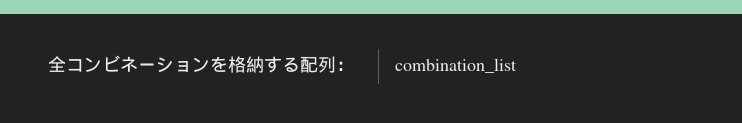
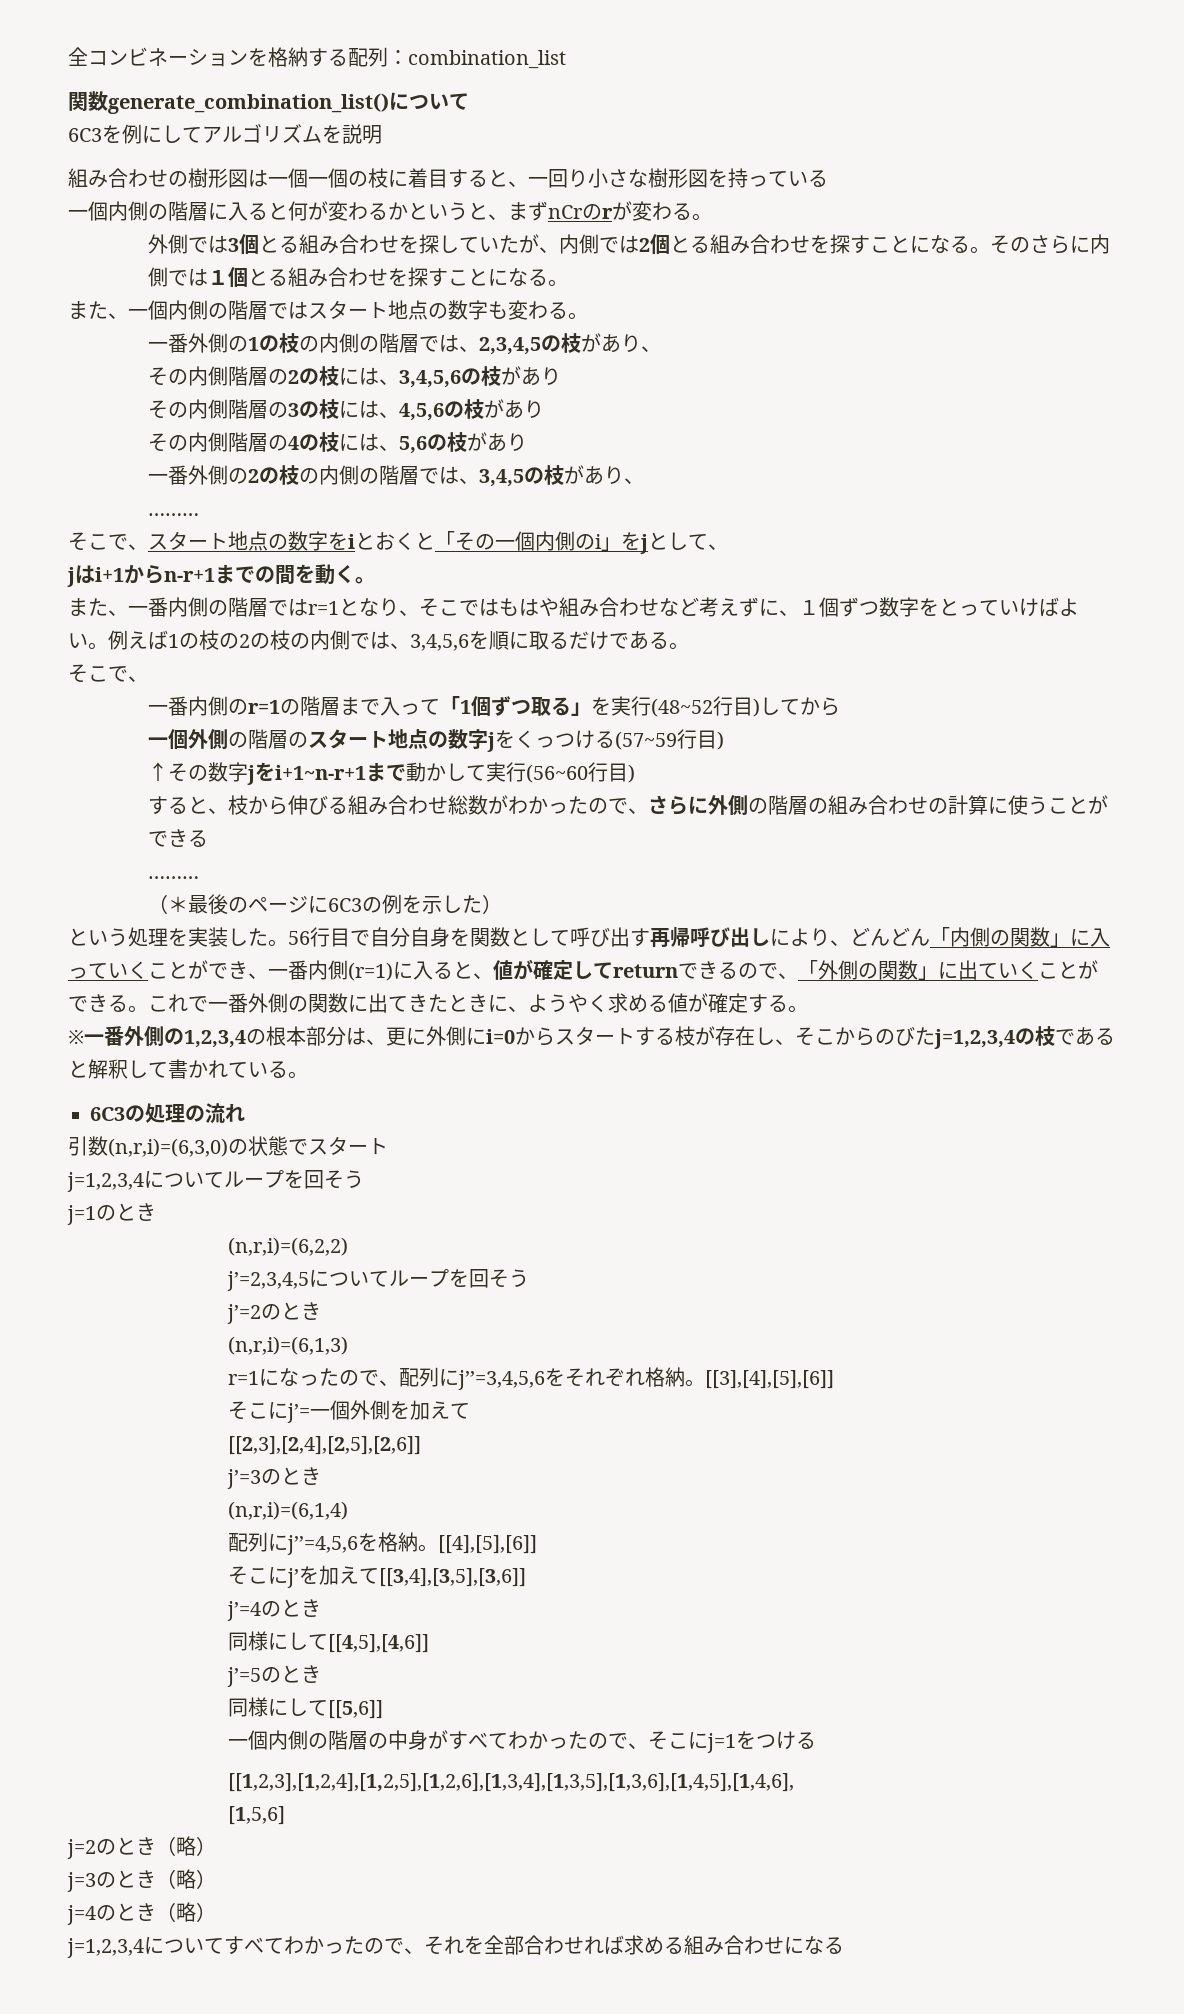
(517, 65) none -> [68,91,469,114] [68,124,382,144] [68,168,828,188] [68,201,712,221] [147,234,1110,255] [147,267,568,288] [68,300,588,320] [147,333,661,355] [147,366,561,388] [147,399,544,421] [147,432,527,454] [147,465,644,487] [147,513,199,516] [68,531,728,554] [67,564,375,587] [68,597,1079,617] [68,630,689,651] [68,664,148,683] [147,696,840,717] [147,729,724,752] [147,762,635,785] [147,795,1108,815] [147,829,208,847] [147,876,199,879] [147,894,502,914] [68,927,1110,947] [68,959,1098,981] [68,993,808,1013] [68,1026,1115,1049] [68,1059,308,1079] [90,1103,245,1124] [68,1136,388,1157] [67,1170,364,1192] [67,1203,156,1225] [227,1237,348,1256] [226,1269,529,1291] [226,1302,321,1324] [227,1336,348,1355] [227,1367,834,1390] [227,1400,470,1423] [227,1436,421,1455] [226,1467,321,1489] [227,1501,348,1520] [227,1532,537,1555] [227,1565,526,1588] [226,1599,321,1621] [227,1631,429,1653] [226,1665,321,1687] [227,1697,383,1719] [227,1730,816,1753] [227,1773,794,1792] [227,1806,285,1825] [67,1836,216,1859] [67,1869,216,1892] [67,1902,216,1925] [67,1935,844,1958] // 関数generate_combination_list()について // 6C3を例にしてアルゴリズムを説明 // 組み合わせの樹形図は一個一個の枝に着目すると、一回り小さな樹形図を持っている // 一個内側の階層に入ると何が変わるかというと、まずnCrのrが変わる。 // 外側では3個とる組み合わせを探していたが、内側では2個とる組み合わせを探すことになる。そのさらに内側では１個とる組み合わせを探すことになる。 // また、一個内側の階層ではスタート地点の数字も変わる。 // 一番外側の1の枝の内側の階層では、2,3,4,5の枝があり、 // その内側階層の2の枝には、3,4,5,6の枝があり // その内側階層の3の枝には、4,5,6の枝があり // その内側階層の4の枝には、5,6の枝があり // 一番外側の2の枝の内側の階層では、3,4,5の枝があり、 // ……… // そこで、スタート地点の数字をiとおくと「その一個内側のi」をjとして、 // jはi+1からn-r+1までの間を動く。 // また、一番内側の階層ではr=1となり、そこではもはや組み合わせなど考えずに、１個ずつ数字をとっていけばよい。例えば1の枝の2の枝の内側では、3,4,5,6を順に取るだけである。 // そこで、 // 一番内側のr=1の階層まで入って「1個ずつ取る」を実行(48~52行目)してから // 一個外側の階層のスタート地点の数字jをくっつける(57~59行目) // ↑その数字jをi+1~n-r+1まで動かして実行(56~60行目) // すると、枝から伸びる組み合わせ総数がわかったので、さらに外側の階層の組み合わせの計算に使うことができる // ……… // （＊最後のページに6C3の例を示した） // という処理を実装した。56行目で自分自身を関数として呼び出す再帰呼び出しにより、どんどん「内側の関数」に入っていくことができ、一番内側(r=1)に入ると、値が確定してreturnできるので、「外側の関数」に出ていくことができる。これで一番外側の関数に出てきたときに、ようやく求める値が確定する。 // ※一番外側の1,2,3,4の根本部分は、更に外側にi=0からスタートする枝が存在し、そこからのびたj=1,2,3,4の枝であると解釈して書かれている。 // 6C3の処理の流れ // 引数(n,r,i)=(6,3,0)の状態でスタート // j=1,2,3,4についてループを回そう // j=1のとき // (n,r,i)=(6,2,2) // j’=2,3,4,5についてループを回そう // j’=2のとき // (n,r,i)=(6,1,3) // r=1になったので、配列にj’’=3,4,5,6をそれぞれ格納。[[3],[4],[5],[6]] // そこにj’=一個外側を加えて // [[2,3],[2,4],[2,5],[2,6]] // j’=3のとき // (n,r,i)=(6,1,4) // 配列にj’’=4,5,6を格納。[[4],[5],[6]] // そこにj’を加えて[[3,4],[3,5],[3,6]] // j’=4のとき // 同様にして[[4,5],[4,6]] // j’=5のとき // 同様にして[[5,6]] // 一個内側の階層の中身がすべてわかったので、そこにj=1をつける // [[1,2,3],[1,2,4],[1,2,5],[1,2,6],[1,3,4],[1,3,5],[1,3,6],[1,4,5],[1,4,6], // [1,5,6] // j=2のとき（略） // j=3のとき（略） // j=4のとき（略） // j=1,2,3,4についてすべてわかったので、それを全部合わせれば求める組み合わせになる

